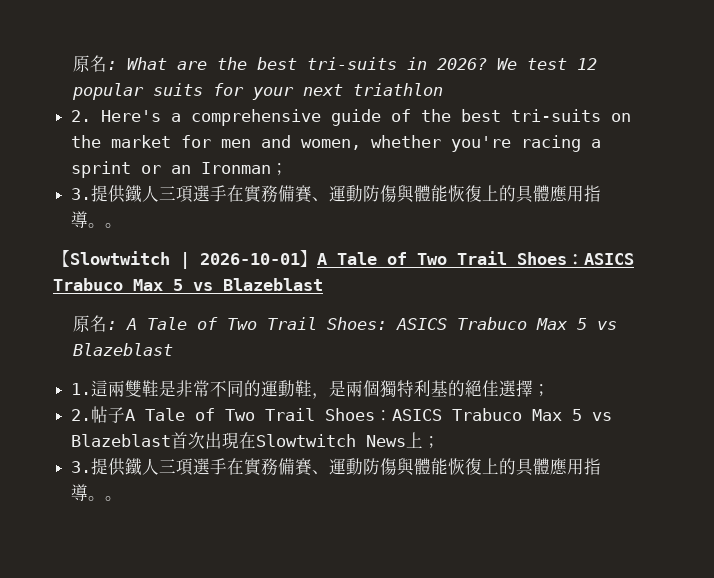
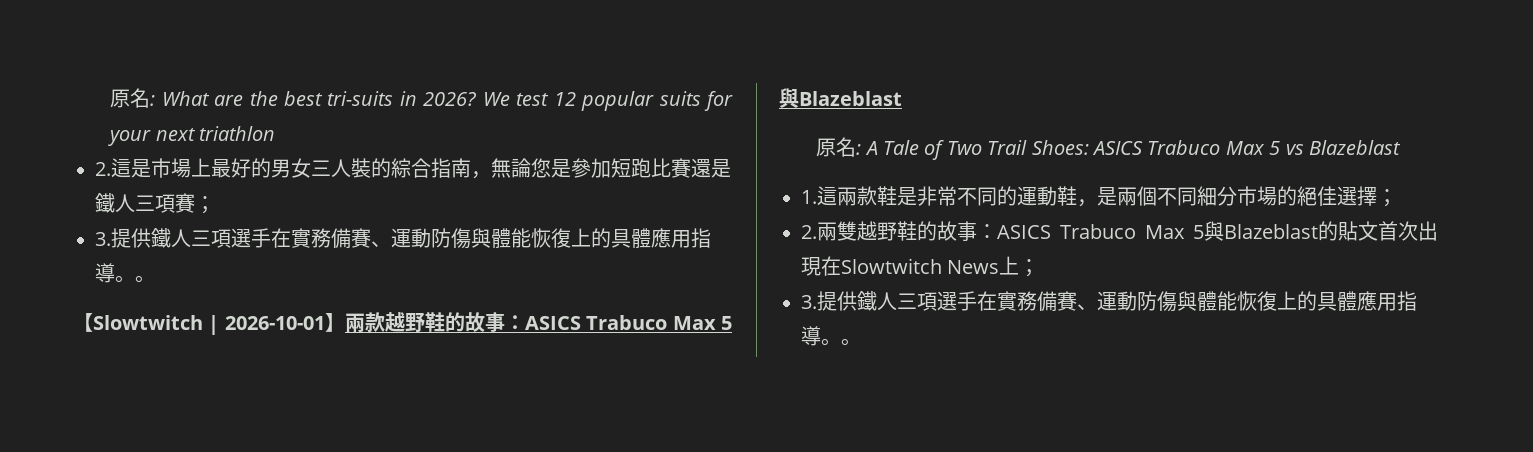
[101,109,632,126] [71,135,602,152] [71,161,272,178] Here's a comprehensive guide of the best tri-suits on the market for men and women, whether you're racing a sprint or an Ironman -> [111,158,731,179] [95,193,195,213] 這是市場上最好的男女三人裝的綜合指南，無論您是參加短跑比賽還是鐵人三項賽
[317,251,634,265] [53,278,213,291] A Tale of Two Trail Shoes：ASICS Trabuco Max 5 vs -> [344,312,733,333] [779,88,799,108] 兩款越野鞋的故事：ASICS Trabuco Max 5與
[125,380,143,397] 雙 -> [857,186,877,206] 款
[380,380,449,398] 獨特利基 -> [1157,186,1277,206] 不同細分市場
[91,406,613,423] [71,434,172,447] 帖子A Tale of Two Trail Shoes：ASICS Trabuco Max 5 vs Blazeblast -> [817,221,1378,241] 兩雙越野鞋的故事：ASICS Trabuco Max 5與Blazeblast的貼文

